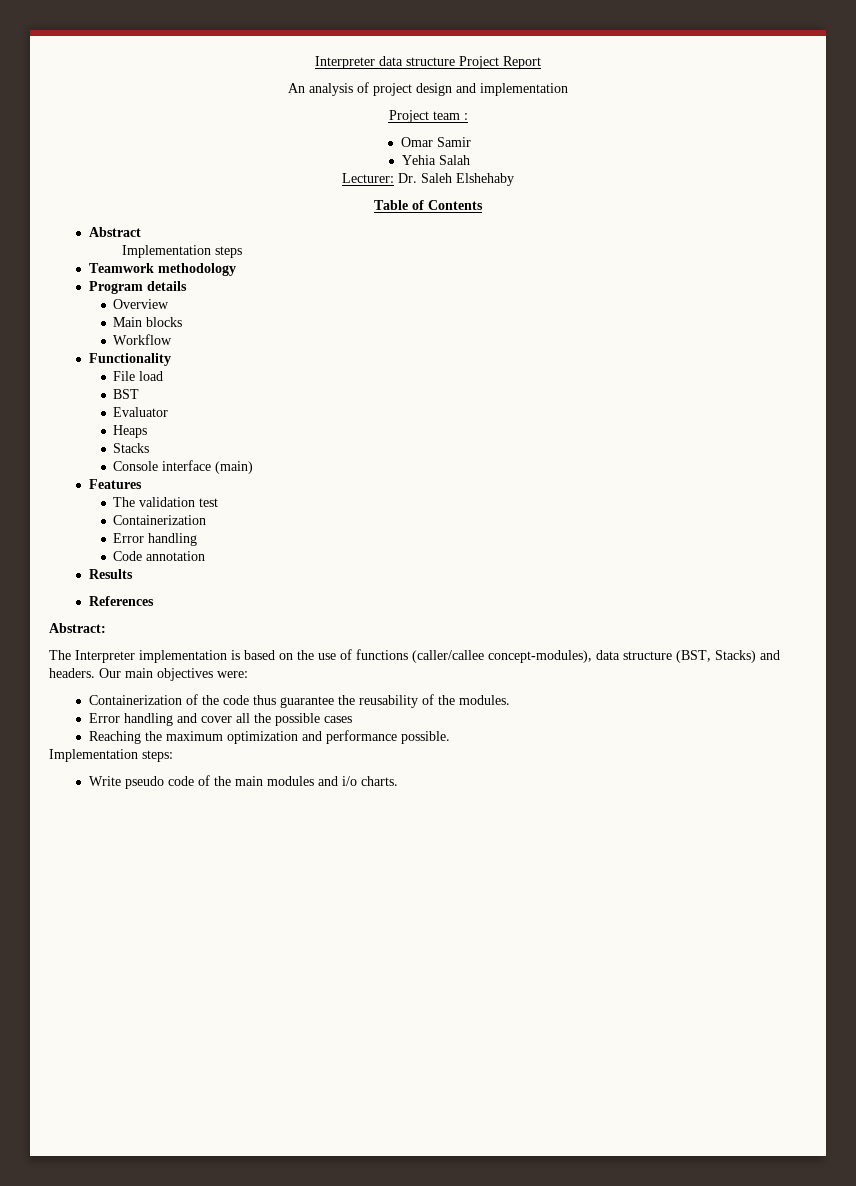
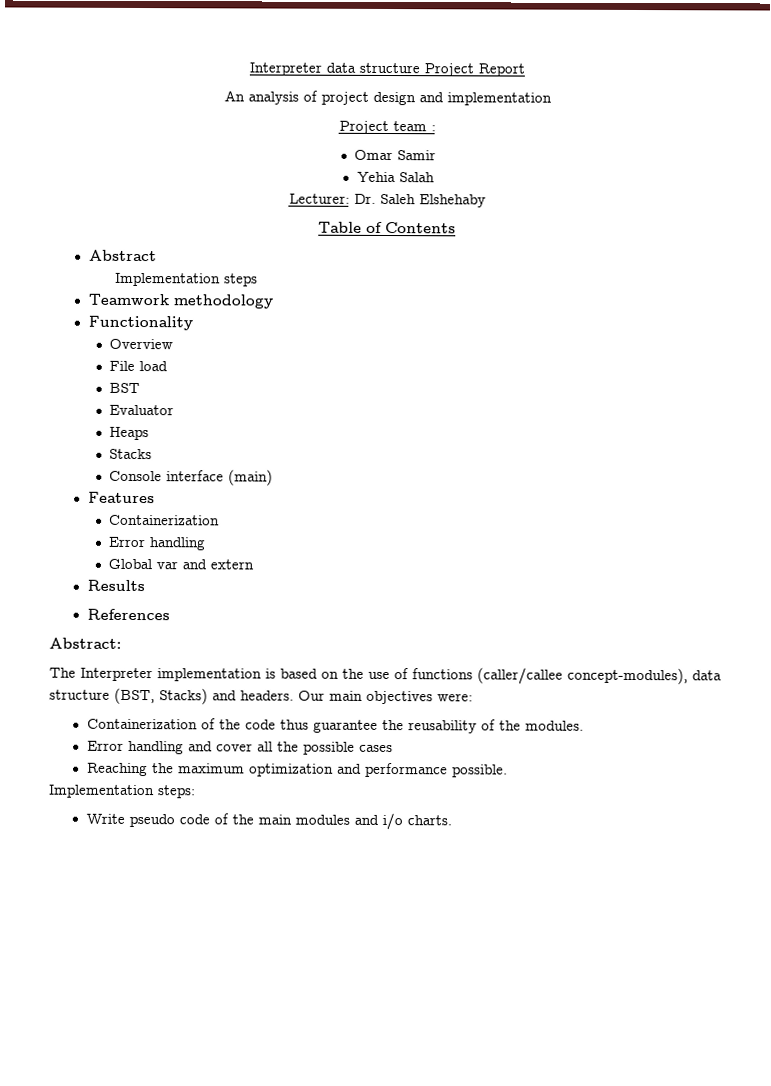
[88,281,187,294] Program details -> [87,315,193,331] Functionality
[113,317,183,327] [113,334,173,345] [88,353,171,366] // Main blocks // Workflow // Functionality -> (174, 344) none
[113,497,219,507] // The validation test -> (155, 497) none
[113,551,206,561] Code annotation -> [108,558,255,570] Global var and extern

